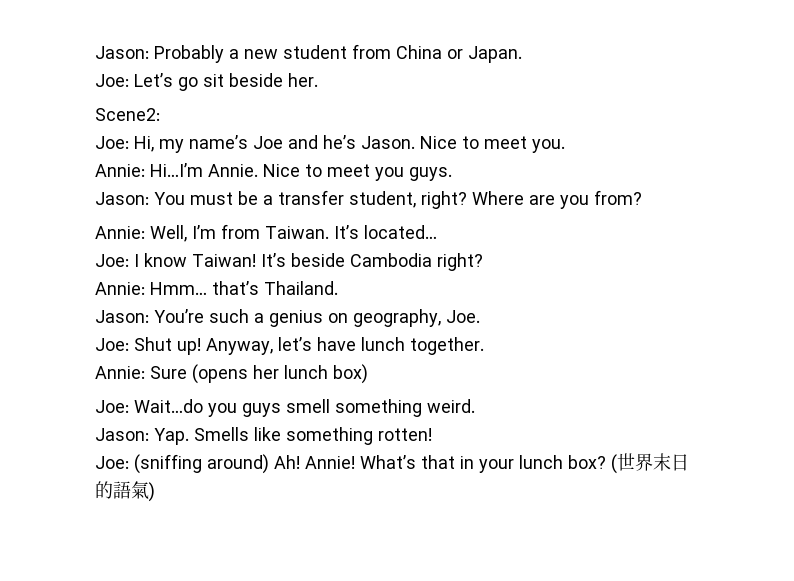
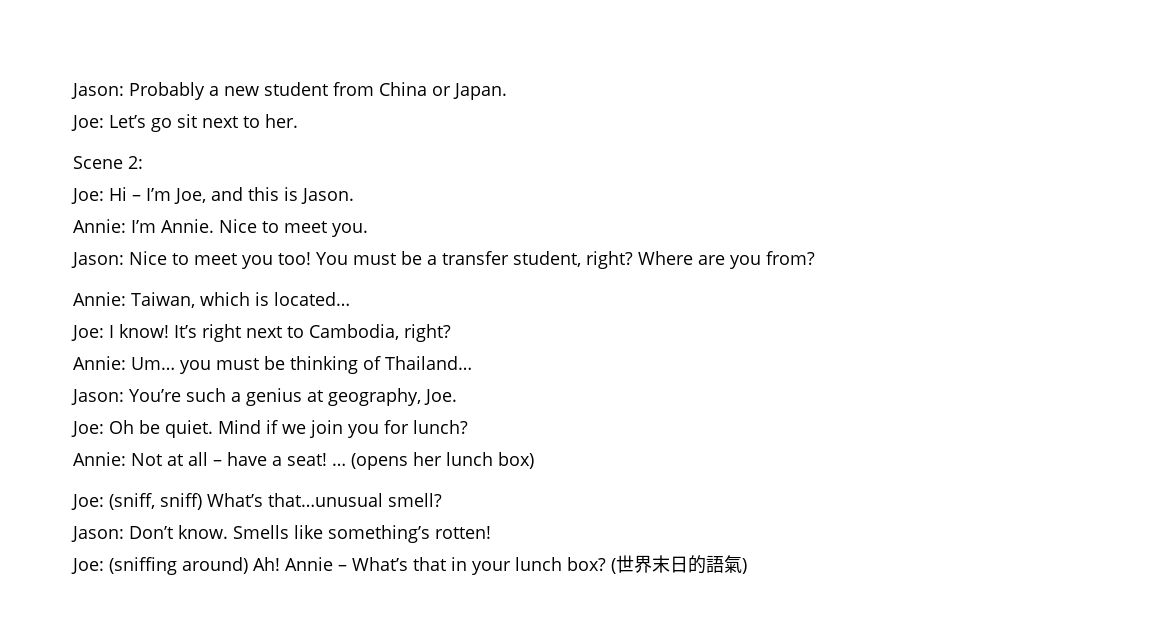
[229,73,283,87] beside -> [202,116,260,128] next to
[95,108,160,121] [95,135,415,153] Scene2: // Joe: Hi, my name’s Joe and he’s Jason. -> [73,156,143,169] [71,187,354,204] [73,219,214,233] Scene 2: // Joe: Hi – I’m Joe, and this is Jason. // Annie: I’m Annie.
[95,163,258,177] Annie: Hi…I’m Annie. -> [71,252,124,268] Jason:
[409,167,452,181] [95,192,149,205] guys. // Jason: -> [278,252,311,265] too!
[150,224,437,242] [95,253,483,271] [95,281,338,295] Well, I’m from Taiwan. It’s located… // Joe: I know Taiwan! It’s beside Cambodia right? // Annie: Hmm… that’s Thailand. -> [131,292,350,308] [71,324,451,342] [73,356,472,374] Taiwan, which is located… // Joe: I know! It’s right next to Cambodia, right? // Annie: Um… you must be thinking of Thailand…
[328,313,348,323] on -> [306,390,323,402] at
[134,337,484,355] [95,366,187,379] Shut up! Anyway, let’s have lunch together. // Annie: Sure -> [109,420,468,438] [73,452,346,466] Oh be quiet. Mind if we join you for lunch? // Annie: Not at all – have a seat! …
[134,399,475,417] [95,428,189,445] Wait…do you guys smell something weird. // Jason: Yap. -> [109,493,442,510] [71,525,228,542] (sniff, sniff) What’s that…unusual smell? // Jason: Don’t know.
[286,427,373,445] something -> [327,525,430,543] something’s
[305,456,355,469] Annie! -> [285,557,347,571] Annie –

